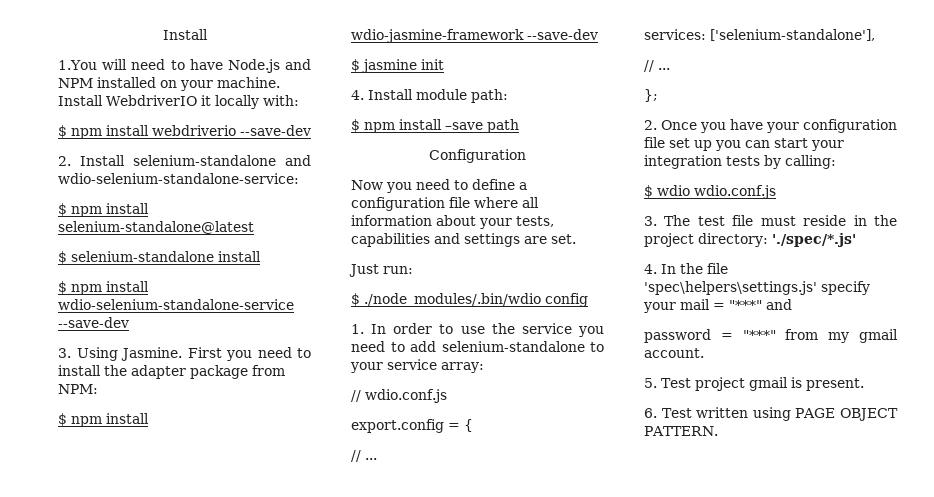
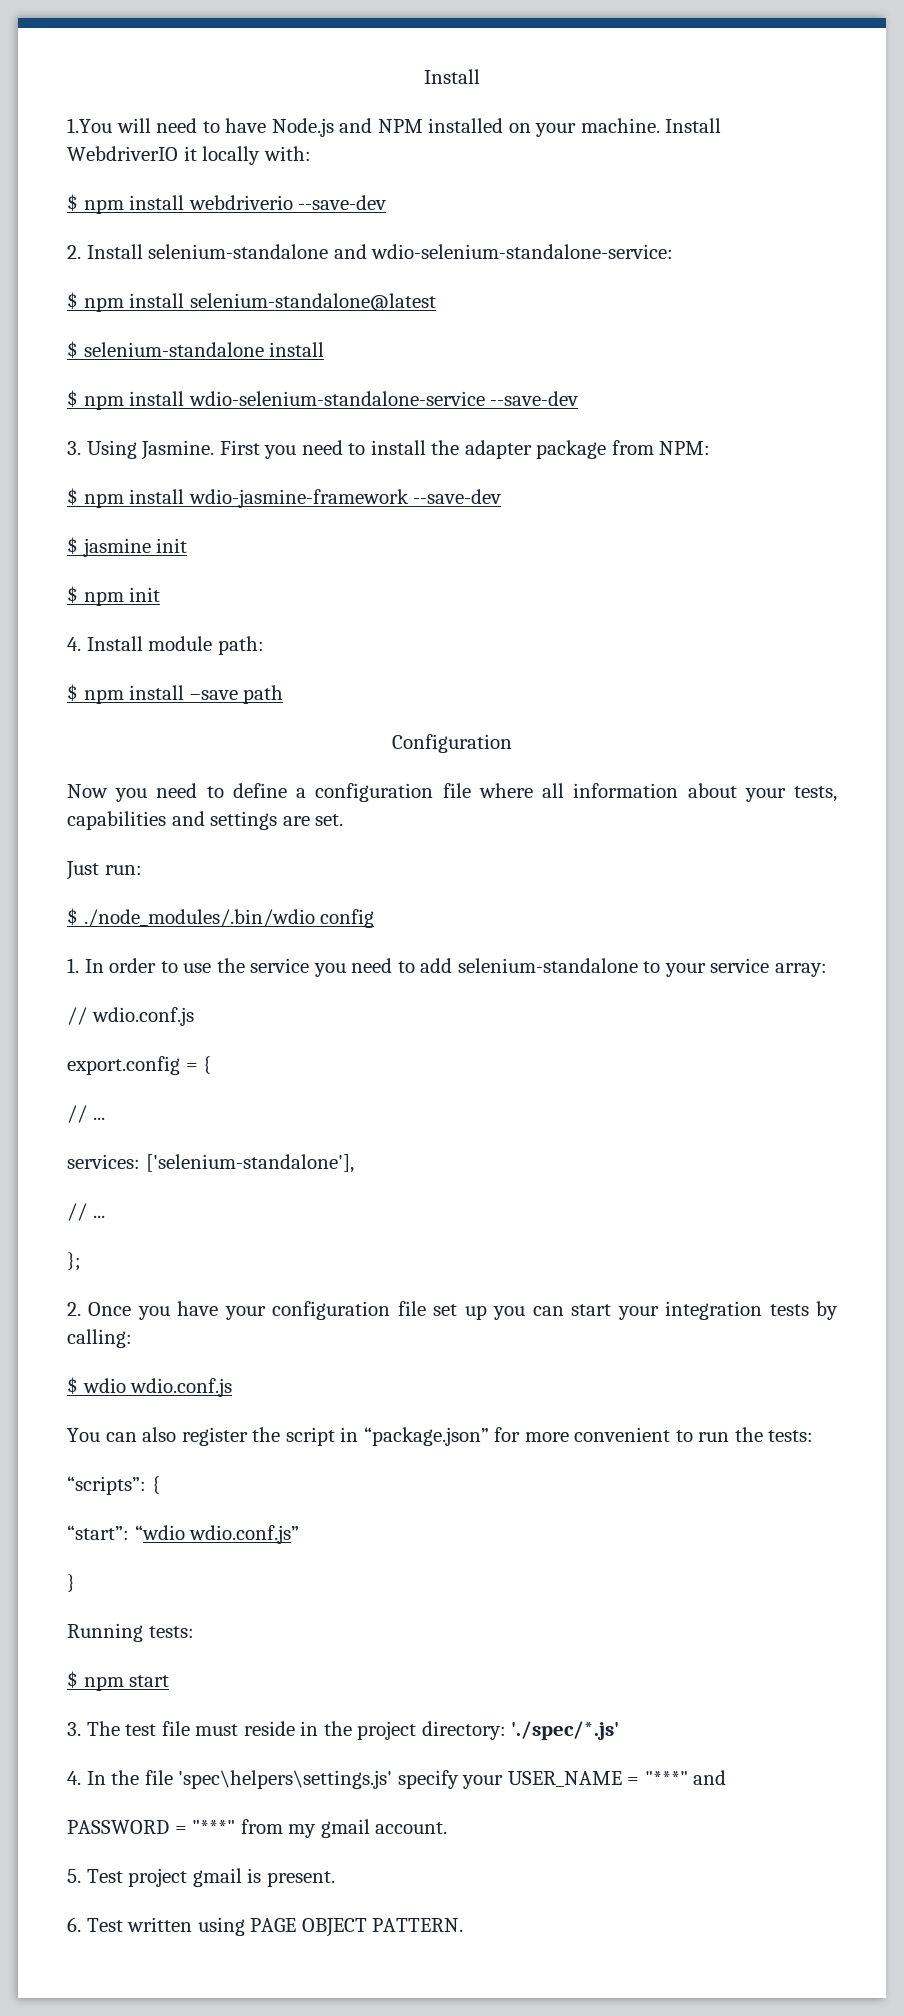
(444, 64) none -> [67,586,161,606] // $ npm init
(776, 192) none -> [67,1427,814,1446] [67,1476,160,1495] [67,1525,300,1544] [67,1574,75,1592] [67,1623,194,1642] [67,1671,170,1691] // You can also register the script in “package.json” for more convenient to run the tests: // “scripts”: { // “start”: “wdio wdio.conf.js” // } // Running tests: // $ npm start
[680,299,710,310] mail -> [507,1771,622,1787] USER_NAME
[644,329,711,343] password -> [67,1820,169,1834] PASSWORD

